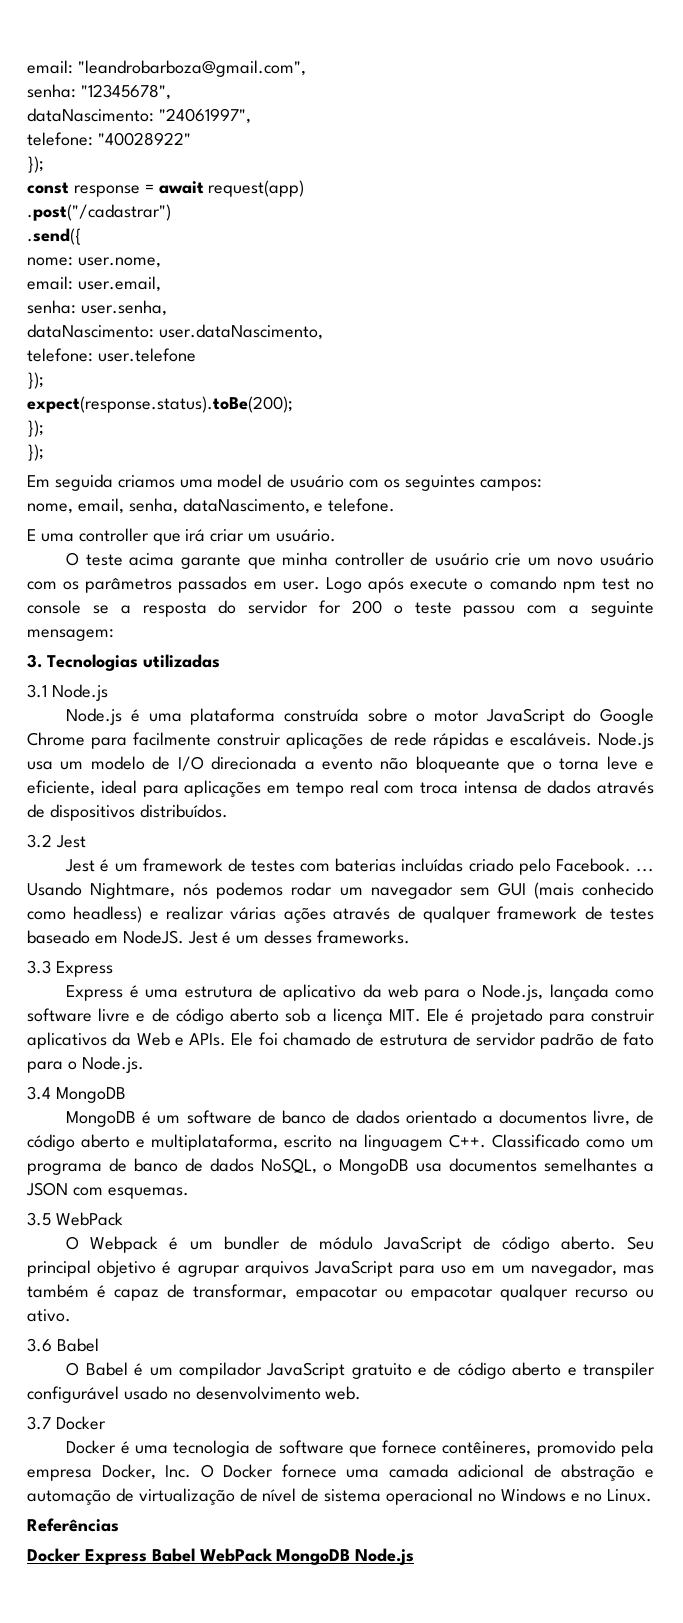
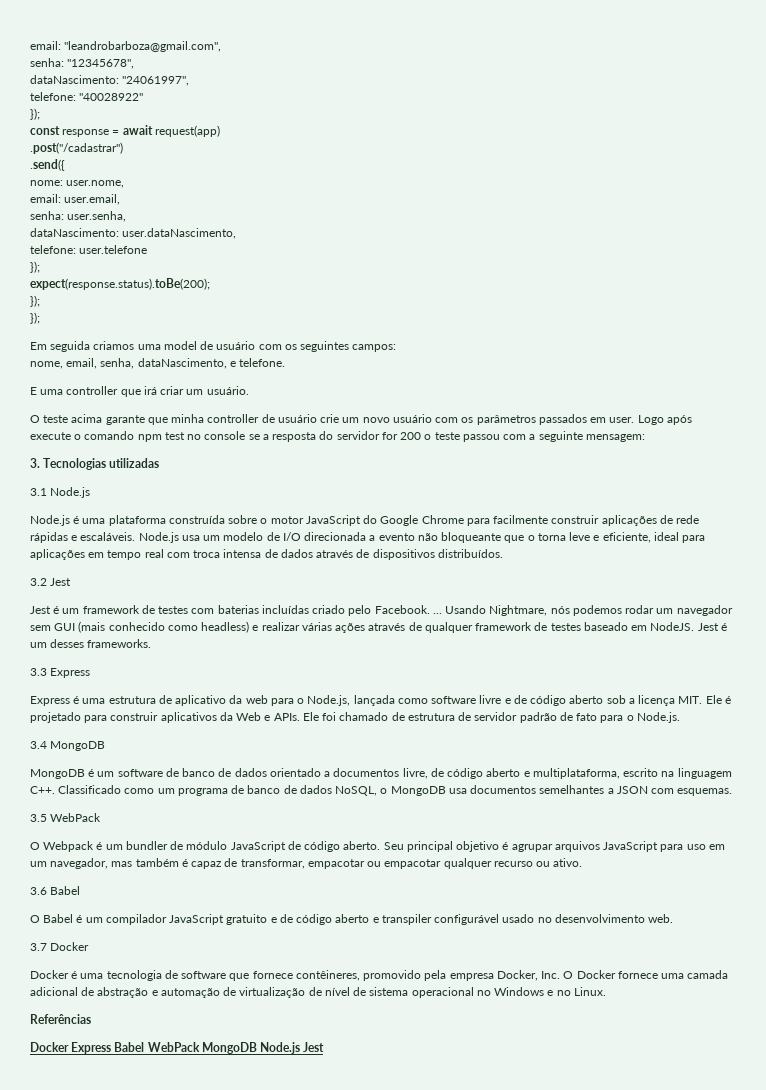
(415, 1556) none -> [303,1042,325,1052] Jest

